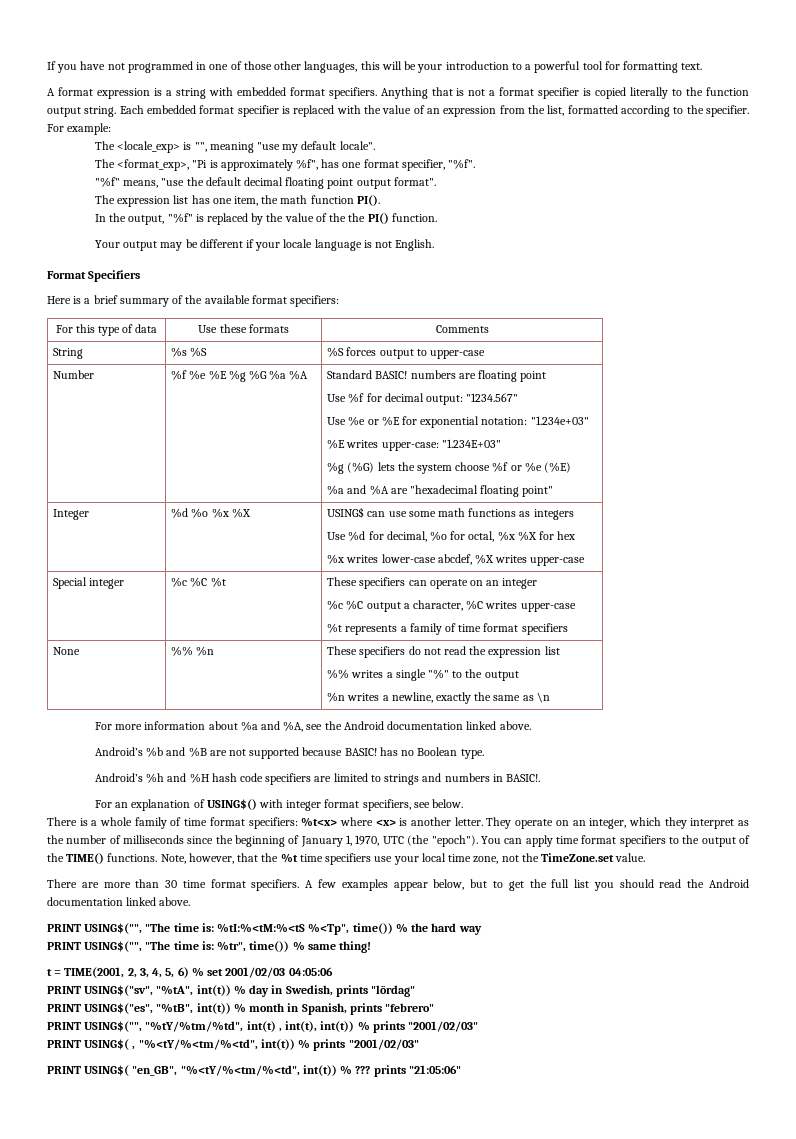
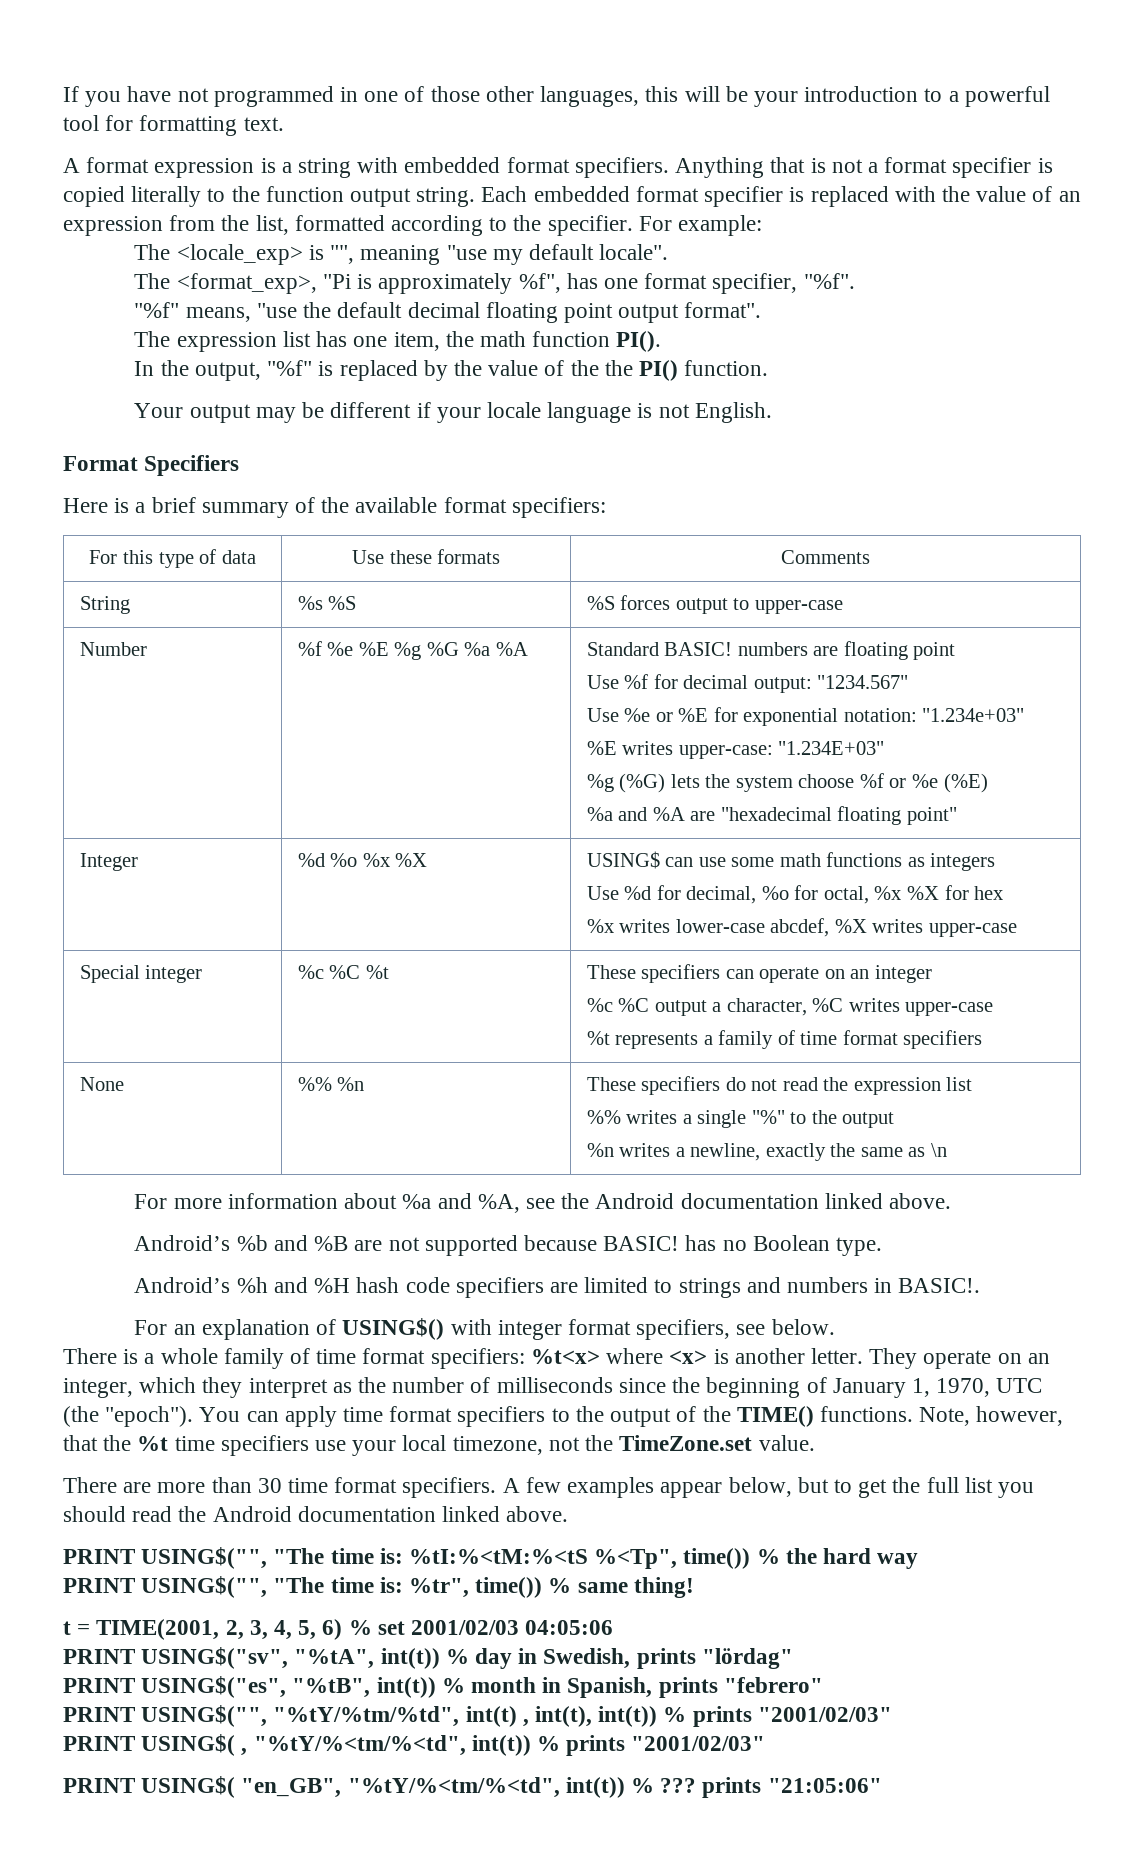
[448,854,499,864] time zone, -> [452,1436,543,1455] timezone,
[138,1039,258,1050] "%<tY/%<tm/%<td", -> [253,1735,466,1756] "%tY/%<tm/%<td",
[180,1065,300,1076] "%<tY/%<tm/%<td", -> [347,1777,560,1798] "%tY/%<tm/%<td",

